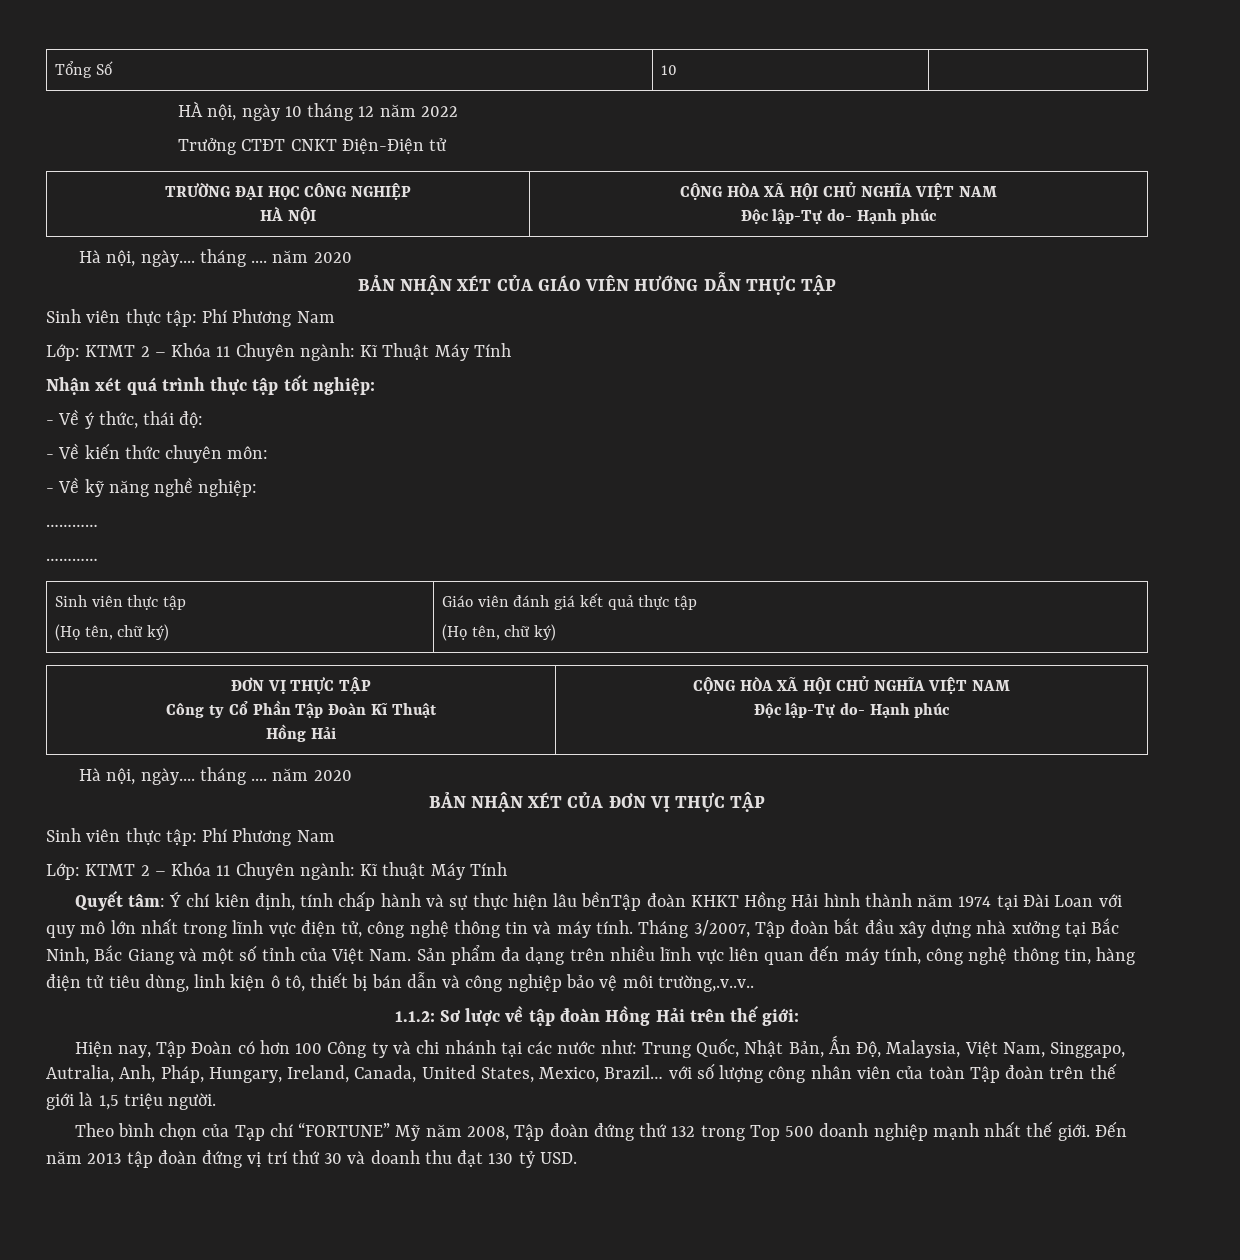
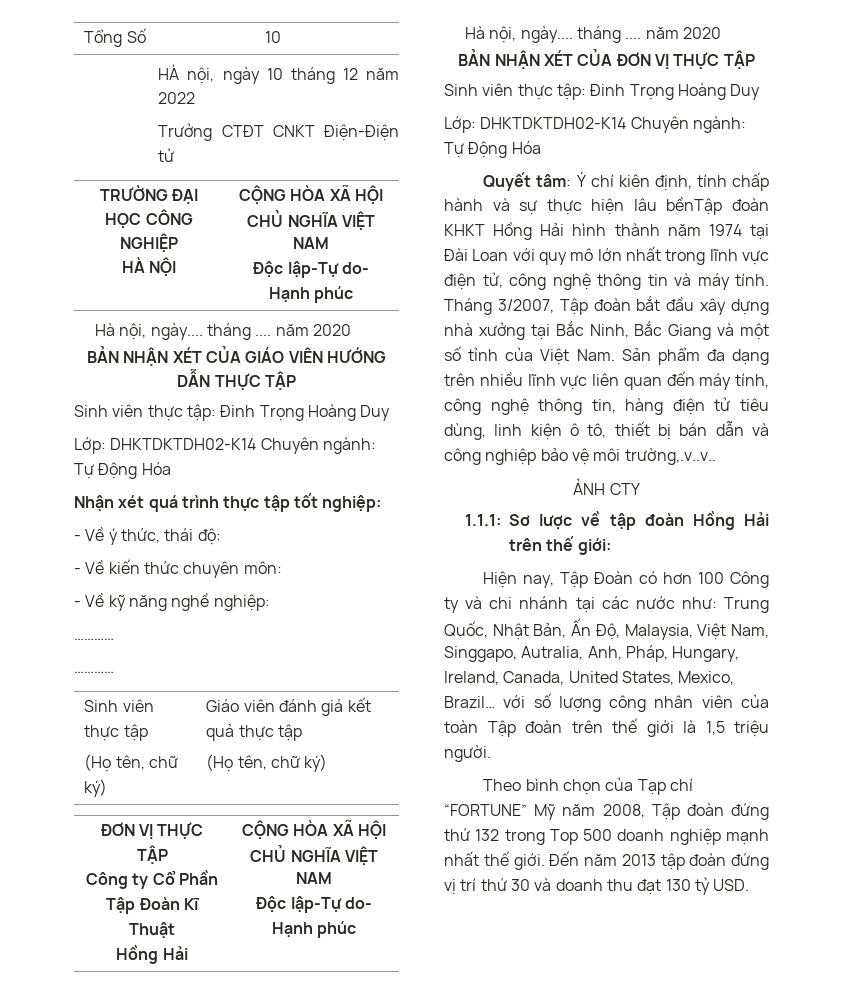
[202,309,335,327] [46,343,511,361] Phí Phương Nam // Lớp: KTMT 2 – Khóa 11 Chuyên ngành: Kĩ Thuật Máy Tính -> [220,404,391,421] [74,437,376,454] [74,462,171,479] Đinh Trọng Hoàng Duy // Lớp: DHKTDKTDH02-K14 Chuyên ngành: Tự Động Hóa
[202,828,335,846] [46,862,507,880] Phí Phương Nam // Lớp: KTMT 2 – Khóa 11 Chuyên ngành: Kĩ thuật Máy Tính -> [590,83,761,100] [444,116,746,133] [444,141,541,158] Đinh Trọng Hoàng Duy // Lớp: DHKTDKTDH02-K14 Chuyên ngành: Tự Động Hóa
[394,1011,435,1022] 1.1.2: -> [573,478,640,495] [465,514,502,526] ẢNH CTY // 1.1.1:

